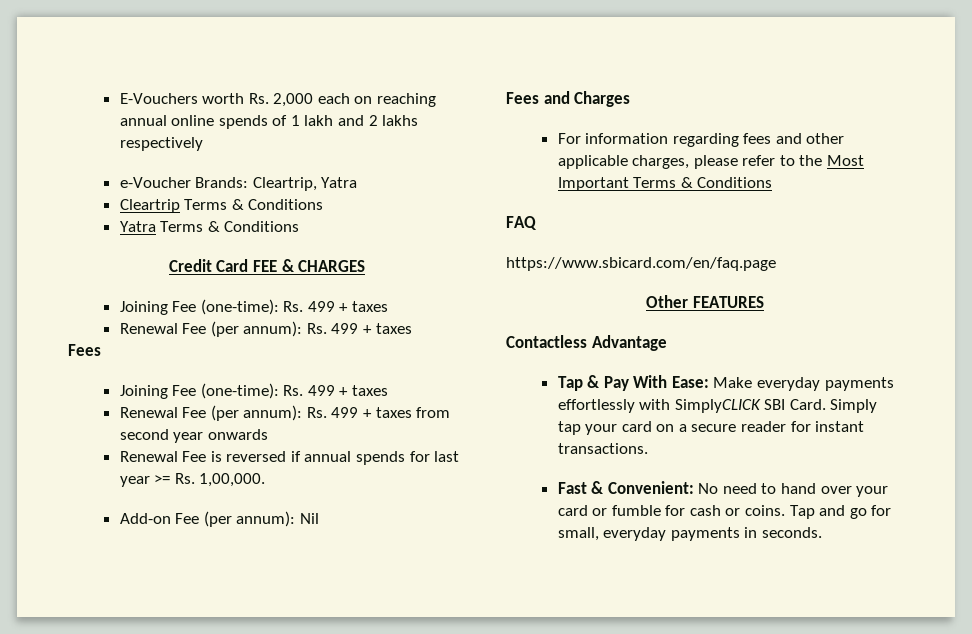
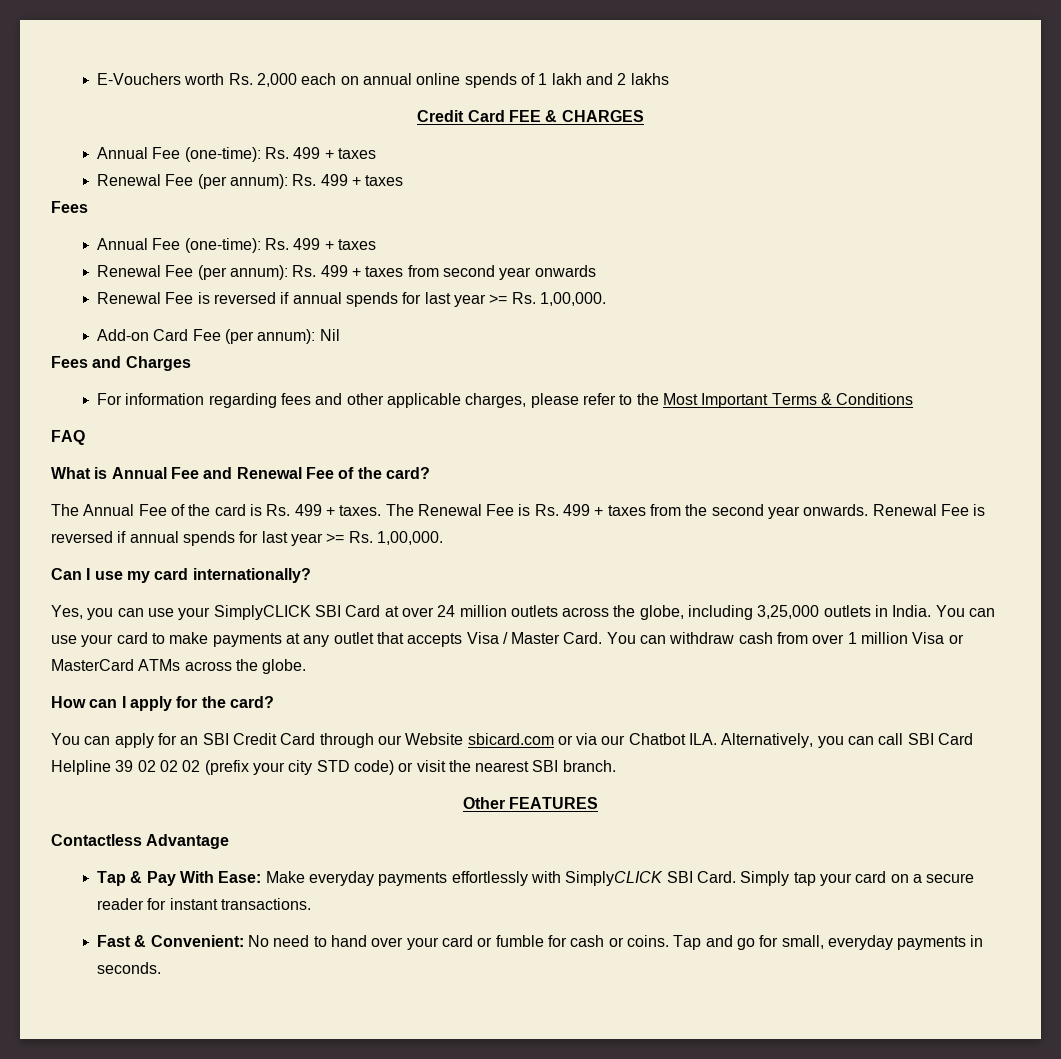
[377,93,437,107] reaching -> (359, 80) none
[119,137,203,151] [119,177,358,191] [119,199,324,213] [119,221,300,232] respectively // e-Voucher Brands: Cleartrip, Yatra // Cleartrip Terms & Conditions // Yatra Terms & Conditions -> (669, 79) none
[119,301,168,315] Joining -> [97,147,149,159] Annual
[119,385,168,399] Joining -> [97,238,149,250] Annual
(171, 518) none -> [153,329,189,341] Card
[506,257,776,271] https://www.sbicard.com/en/faq.page -> [51,467,430,479] [51,504,986,519] [51,531,443,546] [51,568,311,583] [51,605,996,620] [51,632,964,647] [51,659,307,674] [51,696,274,711] [51,733,974,748] [51,760,616,775] What is Annual Fee and Renewal Fee of the card? // The Annual Fee of the card is Rs. 499 + taxes. The Renewal Fee is Rs. 499 + taxes from the second year onwards. Renewal Fee is reversed if annual spends for last year >= Rs. 1,00,000. // Can I use my card internationally? // Yes, you can use your SimplyCLICK SBI Card at over 24 million outlets across the globe, including 3,25,000 outlets in India. You can use your card to make payments at any outlet that accepts Visa / Master Card. You can withdraw cash from over 1 million Visa or MasterCard ATMs across the globe. // How can I apply for the card? // You can apply for an SBI Credit Card through our Website sbicard.com or via our Chatbot ILA. Alternatively, you can call SBI Card Helpline 39 02 02 02 (prefix your city STD code) or visit the nearest SBI branch.

